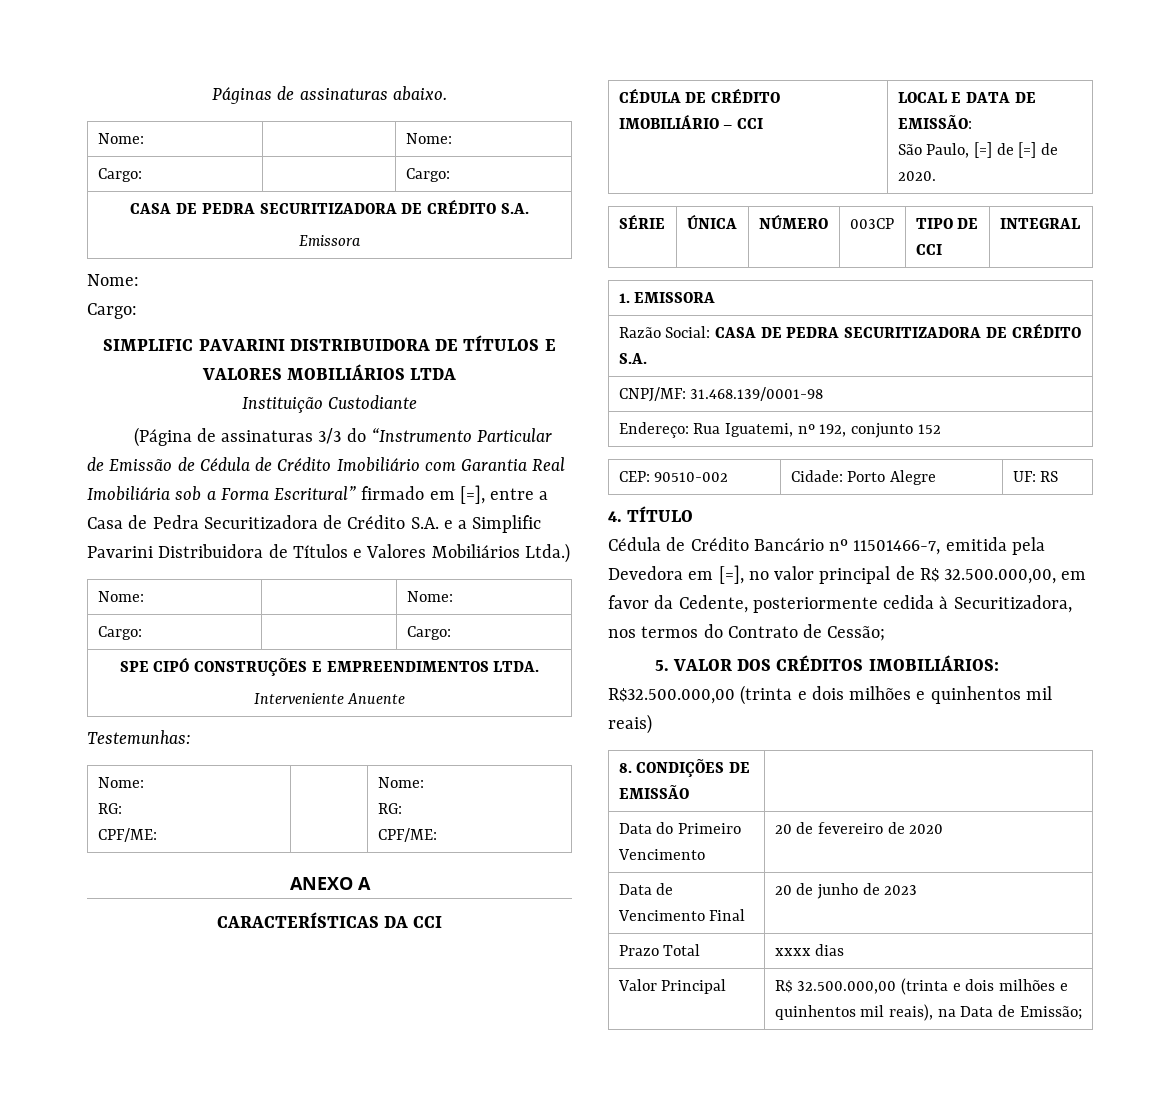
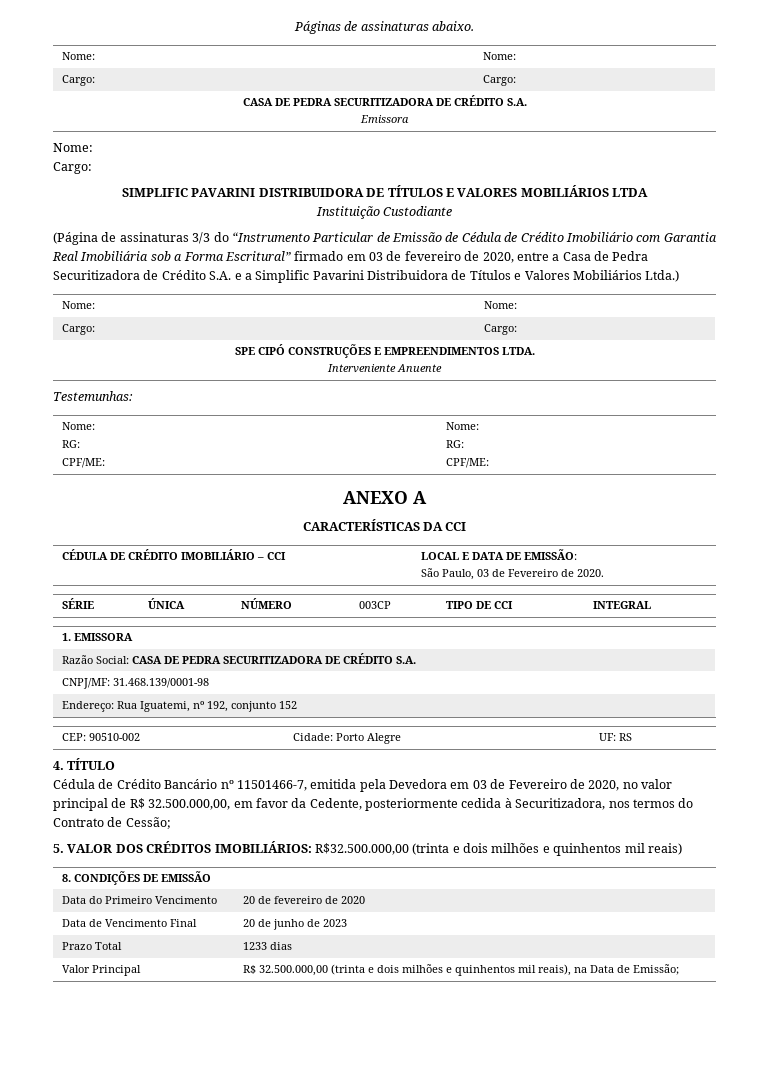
[459,485,485,504] [=], -> [369,251,514,263] 03 de fevereiro de 2020,
[974,142,1037,158] [=] de [=] -> [476,569,558,577] 03 de Fevereiro
[718,565,744,584] [=], -> [472,779,620,791] 03 de Fevereiro de 2020,
[774,948,811,956] xxxx -> [242,942,267,950] 1233

